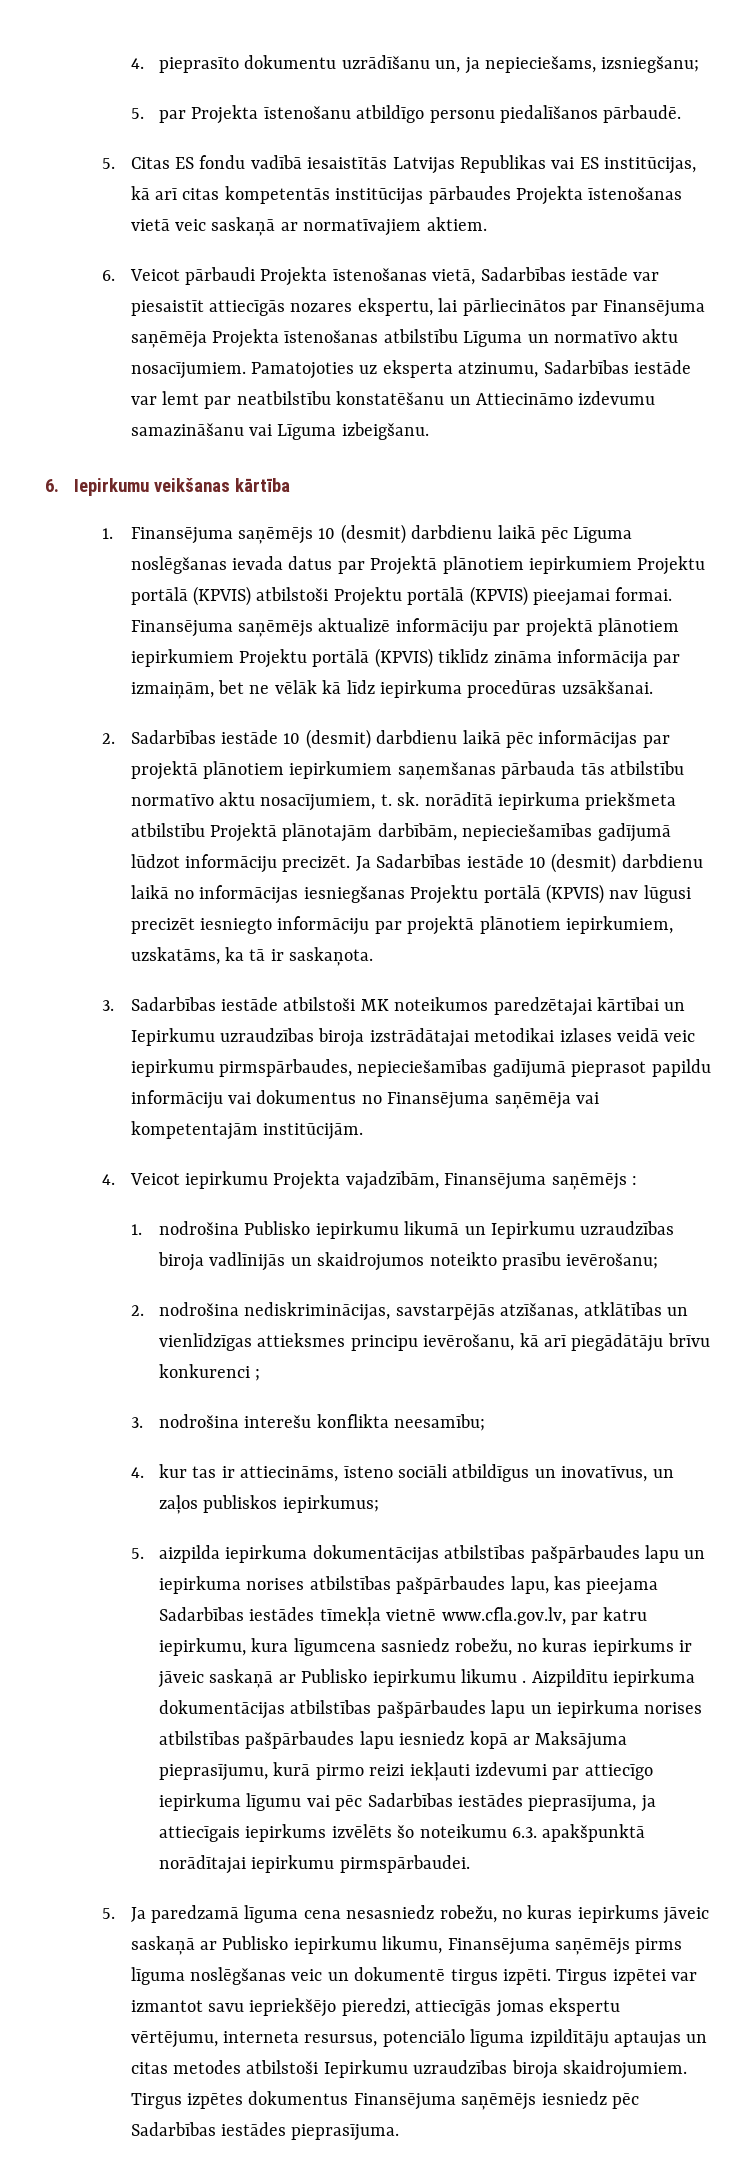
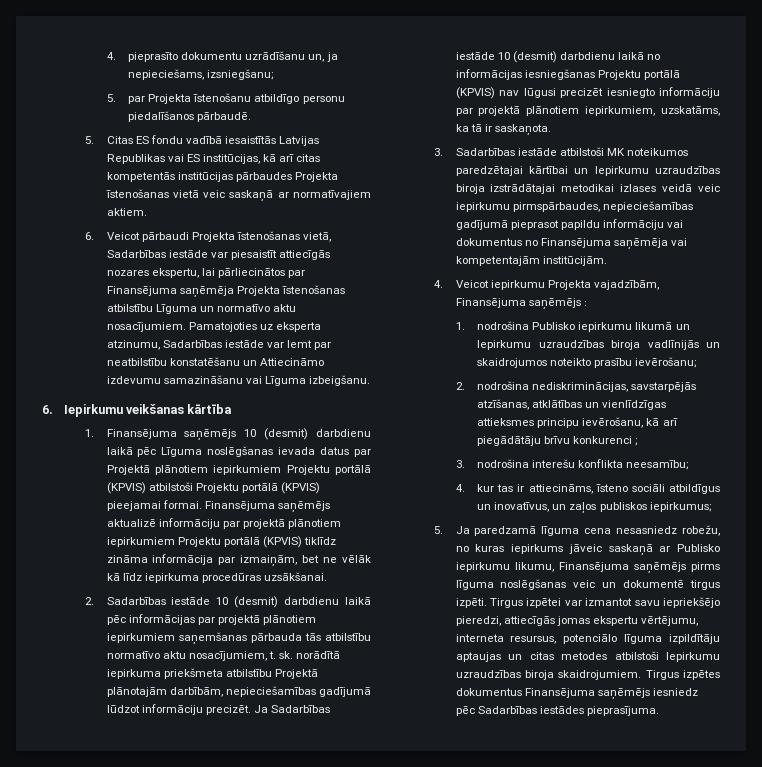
[130,1545,706,1564] [159,1576,659,1595] [159,1607,648,1626] [159,1638,693,1656] [158,1669,696,1688] [159,1700,703,1719] [159,1731,628,1750] [159,1762,653,1781] [159,1793,656,1812] [159,1824,646,1842] [159,1855,470,1874] // 5. aizpilda iepirkuma dokumentācijas atbilstības pašpārbaudes lapu un iepirkuma norises atbilstības pašpārbaudes lapu, kas pieejama Sadarbības iestādes tīmekļa vietnē www.cfla.gov.lv, par katru iepirkumu, kura līgumcena sasniedz robežu, no kuras iepirkums ir jāveic saskaņā ar Publisko iepirkumu likumu . Aizpildītu iepirkuma dokumentācijas atbilstības pašpārbaudes lapu un iepirkuma norises atbilstības pašpārbaudes lapu iesniedz kopā ar Maksājuma pieprasījumu, kurā pirmo reizi iekļauti izdevumi par attiecīgo iepirkuma līgumu vai pēc Sadarbības iestādes pieprasījuma, ja attiecīgais iepirkums izvēlēts šo noteikumu 6.3. apakšpunktā norādītajai iepirkumu pirmspārbaudei. -> (711, 507) none

